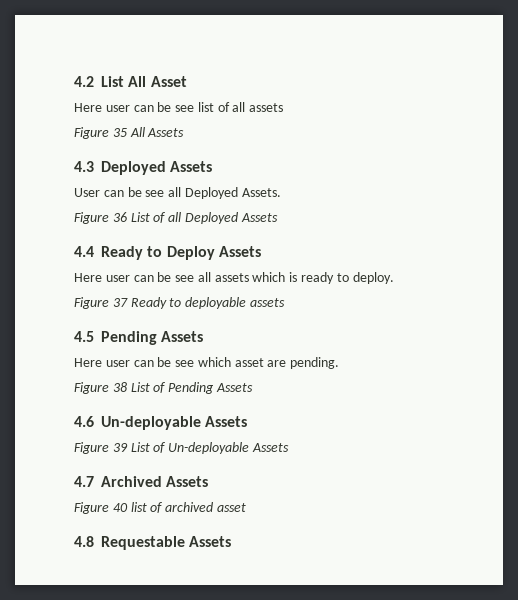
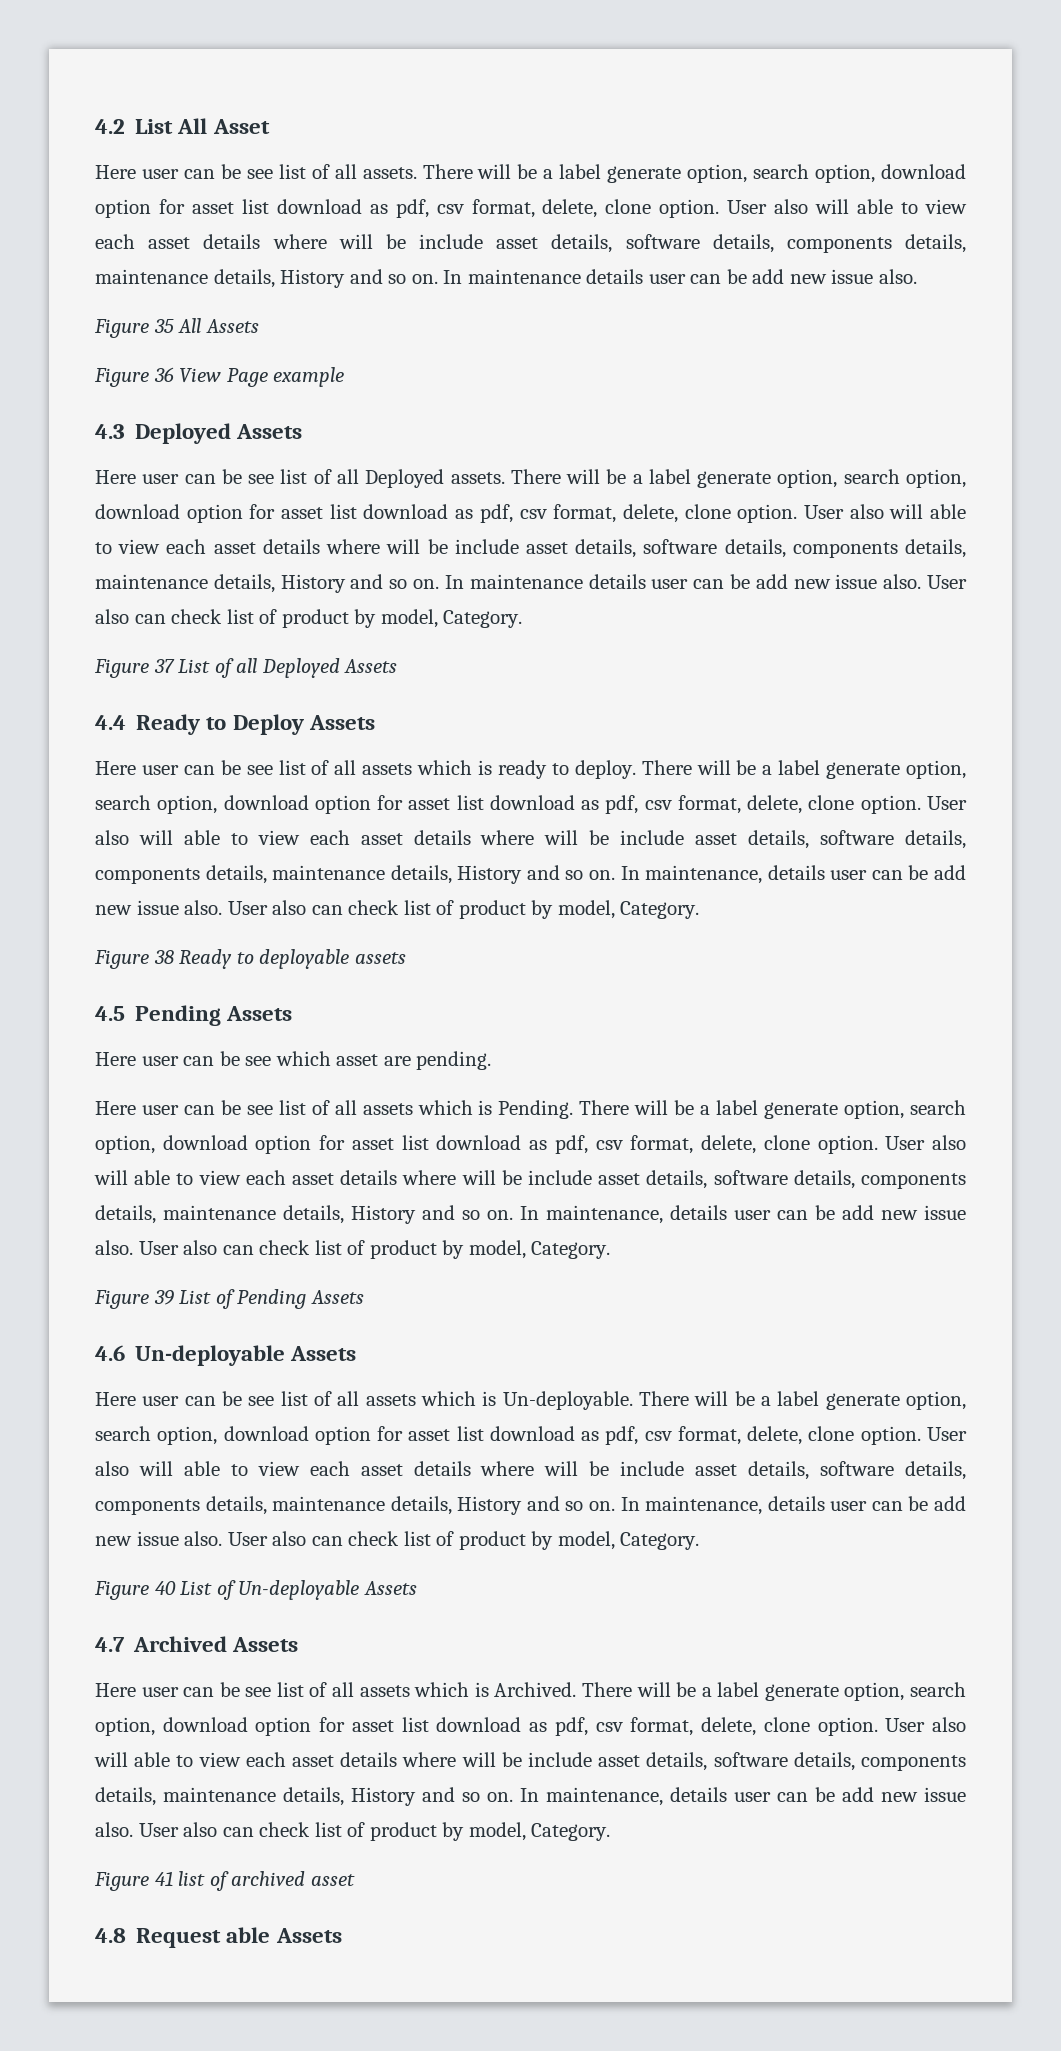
[249,103,284,112] assets -> [362,164,967,183] [95,199,968,218] [95,234,966,253] [95,269,918,288] assets. There will be a label generate option, search option, download option for asset list download as pdf, csv format, delete, clone option. User also will able to view each asset details where will be include asset details, software details, components details, maintenance details, History and so on. In maintenance details user can be add new issue also.
(185, 132) none -> [94,367,345,387] // Figure 36 View Page example
[74,187,281,199] [74,212,127,224] User can be see all Deployed Assets. // Figure 36 -> [95,469,967,488] [95,504,966,523] [95,539,966,558] [95,574,967,593] [95,609,523,628] [94,659,175,678] Here user can be see list of all Deployed assets. There will be a label generate option, search option, download option for asset list download as pdf, csv format, delete, clone option. User also will able to view each asset details where will be include asset details, software details, components details, maintenance details, History and so on. In maintenance details user can be add new issue also. User also can check list of product by model, Category. // Figure 37
(195, 278) none -> [278,760,330,775] list of
[74,297,128,309] // Figure 37 -> [641,760,966,779] [95,795,967,814] [95,830,966,849] [95,865,966,884] [95,900,700,919] [94,950,174,969] There will be a label generate option, search option, download option for asset list download as pdf, csv format, delete, clone option. User also will able to view each asset details where will be include asset details, software details, components details, maintenance details, History and so on. In maintenance, details user can be add new issue also. User also can check list of product by model, Category. // Figure 38
[74,382,127,394] // Figure 38 -> [95,1100,966,1119] [95,1135,967,1154] [94,1170,967,1189] [95,1205,966,1224] [95,1240,611,1259] [94,1290,174,1309] // Here user can be see list of all assets which is Pending. There will be a label generate option, search option, download option for asset list download as pdf, csv format, delete, clone option. User also will able to view each asset details where will be include asset details, software details, components details, maintenance details, History and so on. In maintenance, details user can be add new issue also. User also can check list of product by model, Category. // Figure 39
[74,442,128,454] // Figure 39 -> [95,1391,967,1410] [95,1426,967,1445] [95,1461,966,1480] [95,1496,966,1515] [95,1531,700,1550] [94,1581,176,1600] // Here user can be see list of all assets which is Un-deployable. There will be a label generate option, search option, download option for asset list download as pdf, csv format, delete, clone option. User also will able to view each asset details where will be include asset details, software details, components details, maintenance details, History and so on. In maintenance, details user can be add new issue also. User also can check list of product by model, Category. // Figure 40
[74,502,128,514] // Figure 40 -> [95,1682,966,1701] [95,1717,967,1736] [94,1752,967,1771] [95,1787,966,1806] [95,1822,611,1841] [94,1871,173,1891] // Here user can be see list of all assets which is Archived. There will be a label generate option, search option, download option for asset list download as pdf, csv format, delete, clone option. User also will able to view each asset details where will be include asset details, software details, components details, maintenance details, History and so on. In maintenance, details user can be add new issue also. User also can check list of product by model, Category. // Figure 41
[101,536,185,550] Requestable -> [136,1927,271,1948] Request able

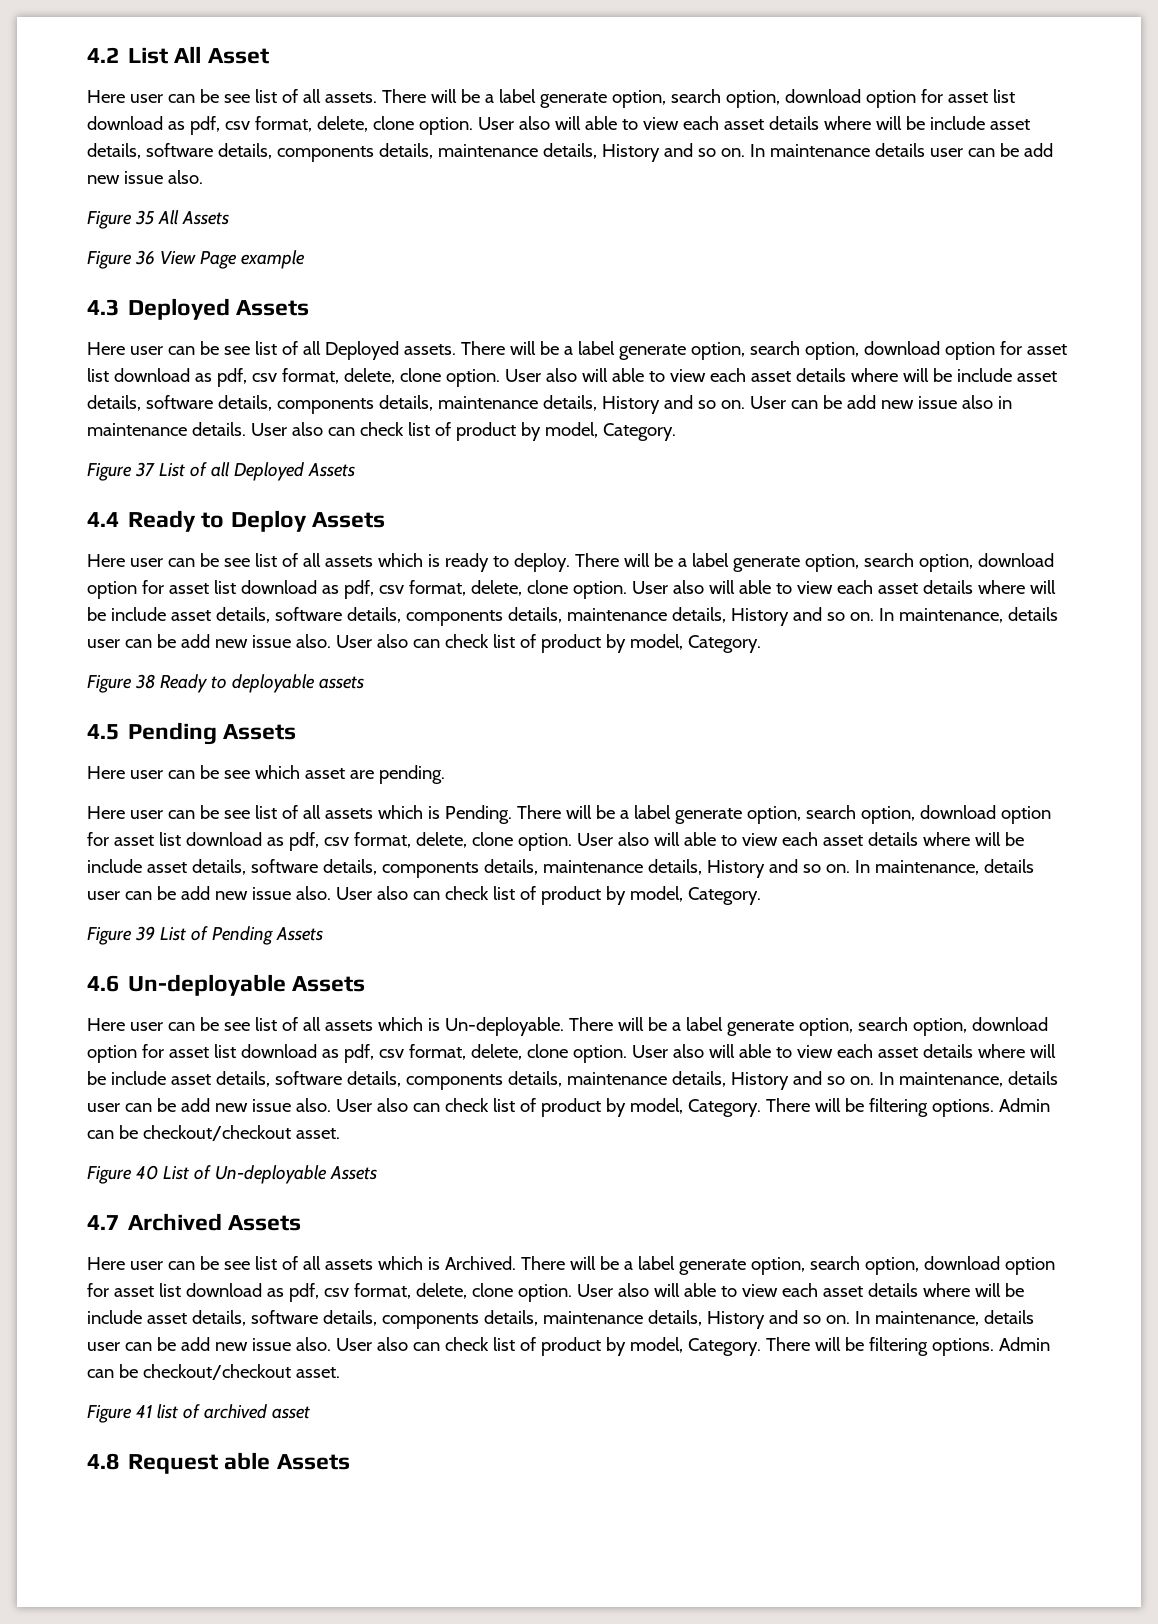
[444,574,922,589] In maintenance details user can be add new issue also. -> [749,395,1012,409] [87,422,246,436] User can be add new issue also in maintenance details.
(700, 1541) none -> [765,1098,1050,1117] [87,1125,340,1141] There will be filtering options. Admin can be checkout/checkout asset.
(611, 1832) none -> [765,1337,1050,1356] [87,1364,340,1380] There will be filtering options. Admin can be checkout/checkout asset.

